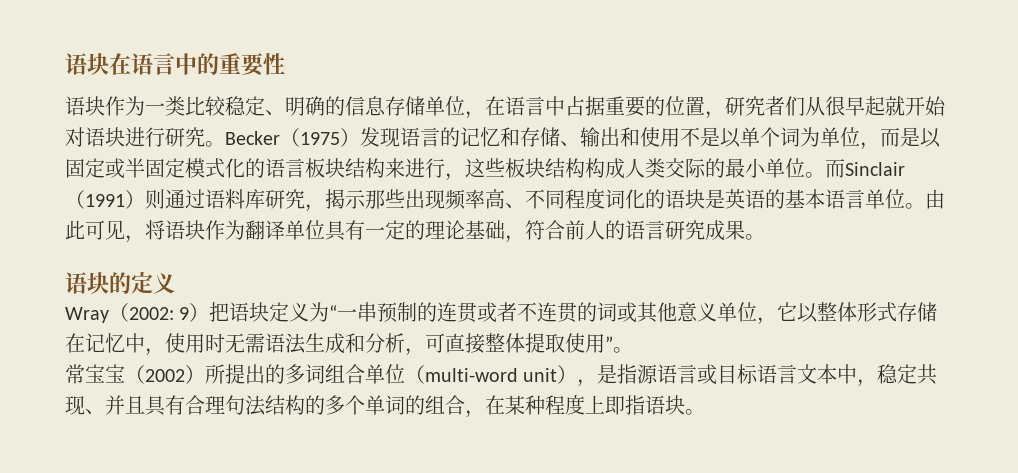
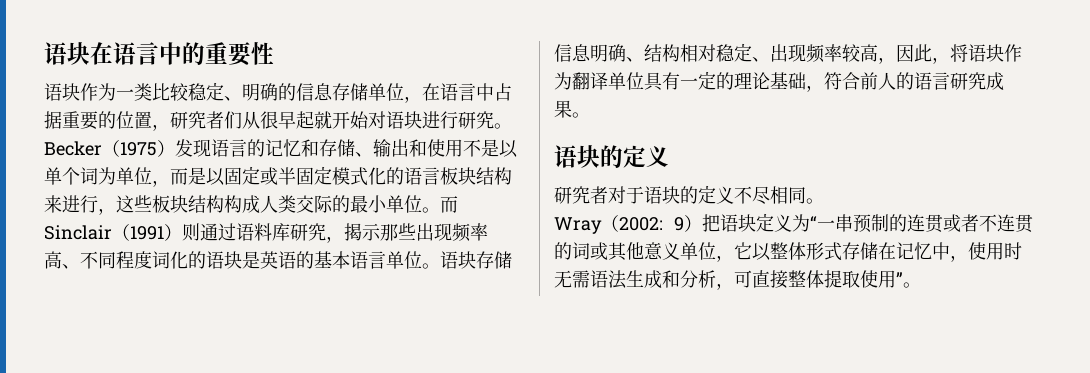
[925,189,945,209] [65,220,125,240] 由此可见 -> [440,251,512,269] [554,43,932,64] 语块存储信息明确、结构相对稳定、出现频率较高，因此
(175, 283) none -> [554,185,824,205] // 研究者对于语块的定义不尽相同。
[65,364,938,387] [65,394,705,418] // 常宝宝（2002）所提出的多词组合单位（multi-word unit），是指源语言或目标语言文本中，稳定共现、并且具有合理句法结构的多个单词的组合，在某种程度上即指语块。 -> (921, 285) none

